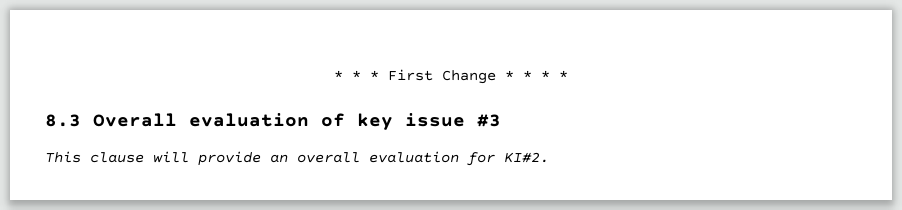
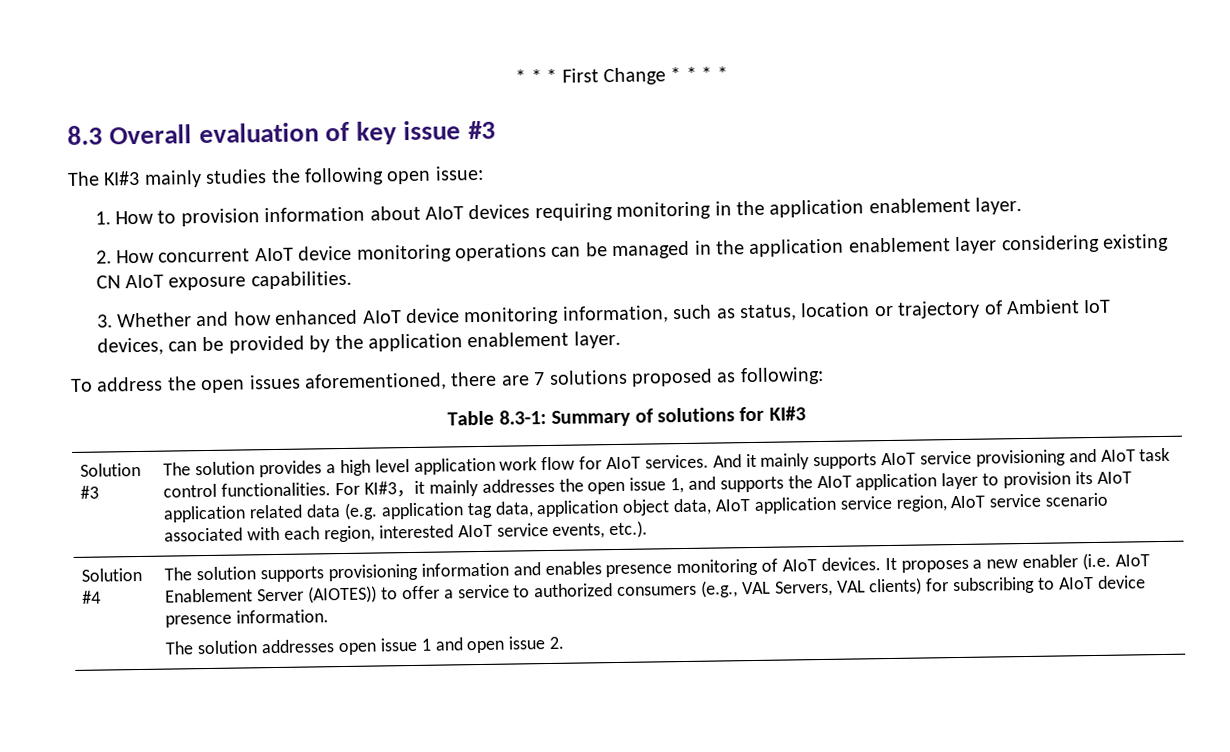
[45,151,549,166] This clause will provide an overall evaluation for KI#2. -> [67,165,484,188] [94,197,1023,227] [95,233,1169,264] [95,270,352,291] [96,299,1112,328] [96,330,621,356] [70,366,824,394] [447,406,806,427] [80,462,142,477] [80,485,100,499] [163,447,1171,478] [163,471,1132,498] [163,492,1109,523] [164,520,649,543] [81,567,143,582] [82,590,102,604] [164,552,1150,583] [165,575,1146,604] [165,609,330,628] [165,636,565,656] The KI#3 mainly studies the following open issue: // 1. How to provision information about AIoT devices requiring monitoring in the application enablement layer. // 2. How concurrent AIoT device monitoring operations can be managed in the application enablement layer considering existing CN AIoT exposure capabilities. // 3. Whether and how enhanced AIoT device monitoring information, such as status, location or trajectory of Ambient IoT devices, can be provided by the application enablement layer. // To address the open issues aforementioned, there are 7 solutions proposed as following: // Table 8.3-1: Summary of solutions for KI#3 // Solution #3 | The solution provides a high level application work flow for AIoT services. And it mainly supports AIoT service provisioning and AIoT task control functionalities. For KI#3，it mainly addresses the open issue 1, and supports the AIoT application layer to provision its AIoT application related data (e.g. application tag data, application object data, AIoT application service region, AIoT service scenario associated with each region, interested AIoT service events, etc.). // Solution #4 | The solution supports provisioning information and enables presence monitoring of AIoT devices. It proposes a new enabler (i.e. AIoT Enablement Server (AIOTES)) to offer a service to authorized consumers (e.g., VAL Servers, VAL clients) for subscribing to AIoT device presence information. // The solution addresses open issue 1 and open issue 2.

